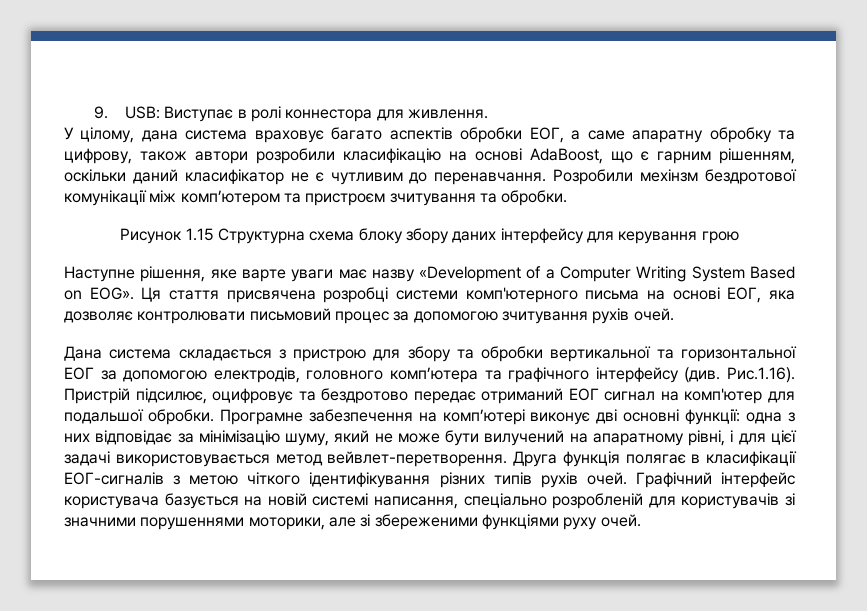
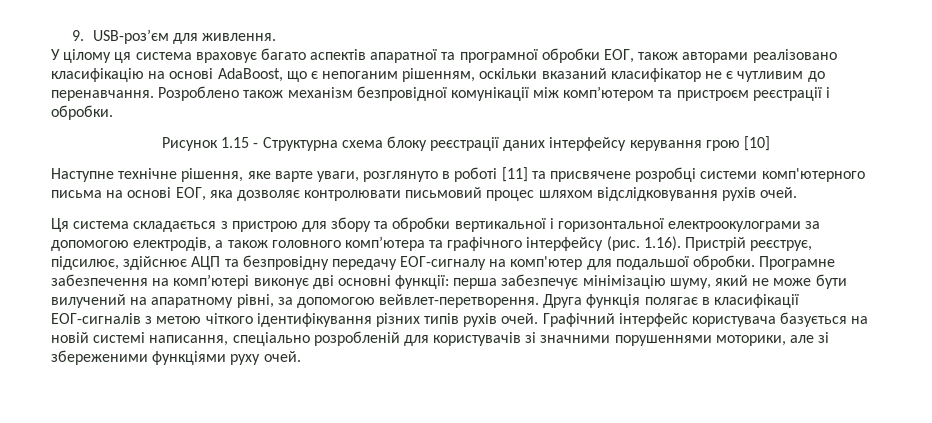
[124,106,373,122] USB: Виступає в ролі коннестора -> [92,29,169,44] USB-роз’єм
[80,127,178,143] цілому, дана -> [63,49,132,63] цілому ця
[460,127,795,143] [64,148,335,164] обробки ЕОГ, а саме апаратну обробку та цифрову, також автори розробили -> [370,48,837,63] апаратної та програмної обробки ЕОГ, також авторами реалізовано
[657,151,711,164] гарним -> [322,71,399,79] непоганим
[132,169,178,184] даний -> [541,68,607,79] вказаний
[553,169,798,185] Розробили мехінзм бездротової -> [158,86,447,101] Розроблено також механізм безпровідної
[389,193,497,206] зчитування та -> [752,87,831,101] реєстрації і
(214, 234) none -> [253,143,259,148] -
[406,228,449,244] збору -> [430,137,500,151] реєстрації
[586,231,614,243] для -> (627, 144) none
(739, 237) none -> [744,136,771,151] [10]
(135, 274) none -> [118,168,178,179] технічне
[291,266,795,282] [64,287,316,303] уваги має назву «Development of a Computer Writing System Based on EOG». Ця стаття присвячена -> [316,167,632,182] уваги, розглянуто в роботі [11] та присвячене
[393,311,588,324] за допомогою зчитування -> [538,187,718,201] шляхом відслідковування
[64,346,102,361] Дана -> [51,218,69,232] Ця
[656,346,797,362] [64,367,94,380] та горизонтальної ЕОГ -> [549,218,802,232] і горизонтальної електроокулограми
(300, 375) none -> [215,240,268,248] а також
[684,367,796,383] [64,388,656,404] (див. Рис.1.16). Пристрій підсилює, оцифровує та бездротово передає отриманий ЕОГ сигнал -> [606,236,813,251] [51,255,487,270] (рис. 1.16). Пристрій реєструє, підсилює, здійснює АЦП та безпровідну передачу ЕОГ-сигналу
[746,412,795,424] [64,430,194,445] одна з них відповідає за -> [453,274,579,289] перша забезпечує
[730,430,797,445] [64,451,323,467] і для цієї задачі використовувається метод -> [277,297,375,308] за допомогою

